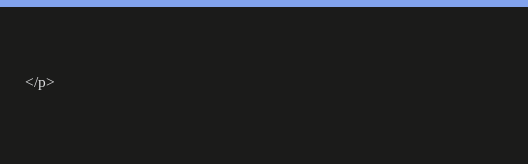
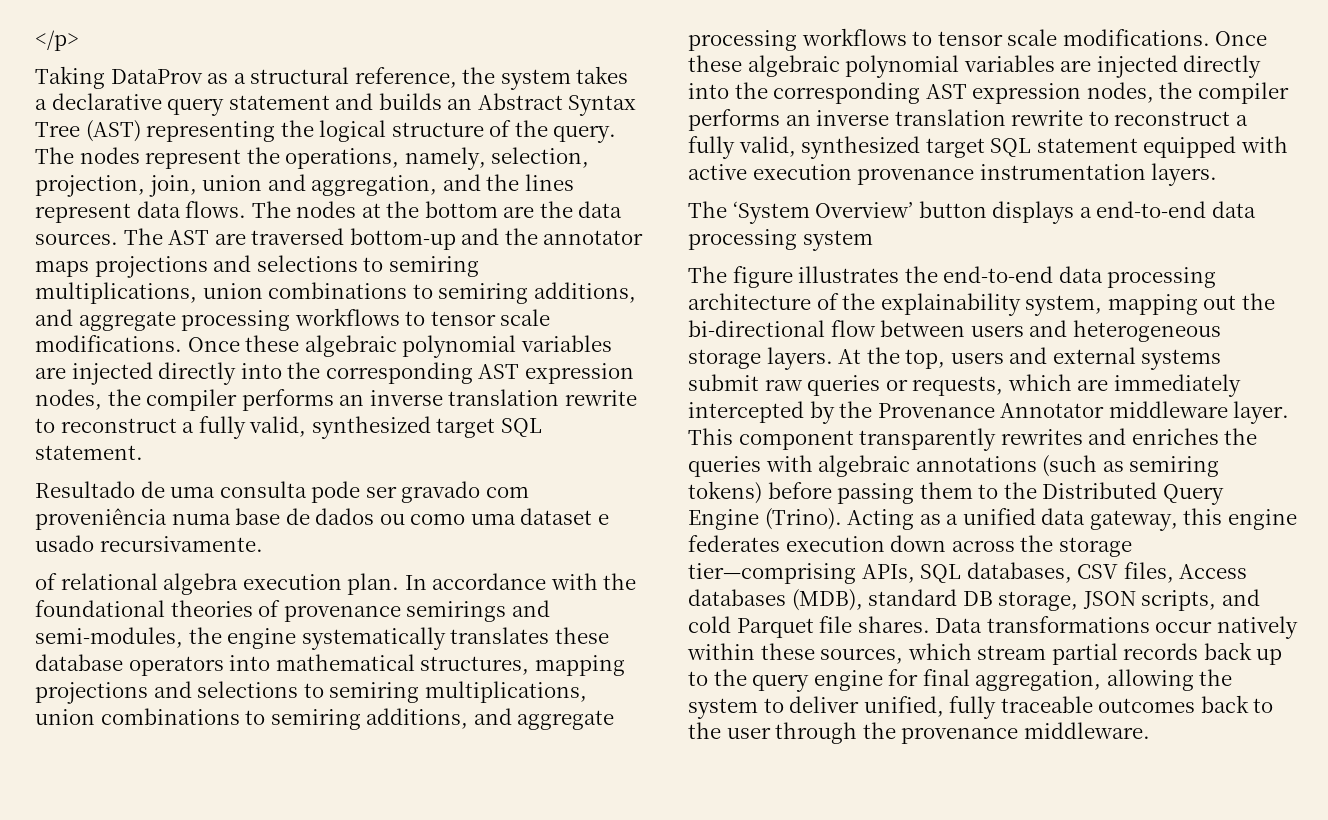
(55, 83) none -> [35,66,629,90] [35,93,637,116] [35,120,617,143] [35,147,590,170] [35,174,574,197] [35,201,623,223] [35,228,644,250] [35,255,479,278] [35,282,636,304] [35,308,551,331] [35,335,612,358] [35,362,634,385] [35,389,637,411] [35,416,542,439] [35,445,143,460] [35,481,529,503] [35,508,609,530] [35,535,263,552] [35,573,637,595] [35,600,550,622] [35,627,609,650] [35,654,625,676] [35,681,587,704] [35,708,615,730] [688,28,1268,51] [688,55,1262,78] [688,82,1289,104] [688,109,1248,131] [688,136,1288,159] [688,163,1218,186] [688,201,1256,224] [688,229,873,251] [688,266,1217,288] [688,293,1275,316] [688,320,1221,342] [688,347,1222,370] [688,374,1241,397] [688,401,1290,424] [688,428,1258,451] [688,455,1220,477] [688,481,1224,505] [688,508,1297,531] [688,535,1132,557] [688,562,1248,584] [688,589,1260,611] [688,616,1298,639] [687,642,1283,665] [688,669,1233,692] [688,695,1274,719] [688,722,1150,744] // Taking DataProv as a structural reference, the system takes a declarative query statement and builds an Abstract Syntax Tree (AST) representing the logical structure of the query. The nodes represent the operations, namely, selection, projection, join, union and aggregation, and the lines represent data flows. The nodes at the bottom are the data sources. The AST are traversed bottom-up and the annotator maps projections and selections to semiring multiplications, union combinations to semiring additions, and aggregate processing workflows to tensor scale modifications. Once these algebraic polynomial variables are injected directly into the corresponding AST expression nodes, the compiler performs an inverse translation rewrite to reconstruct a fully valid, synthesized target SQL statement. // Resultado de uma consulta pode ser gravado com proveniência numa base de dados ou como uma dataset e usado recursivamente. // of relational algebra execution plan. In accordance with the foundational theories of provenance semirings and semi-modules, the engine systematically translates these database operators into mathematical structures, mapping projections and selections to semiring multiplications, union combinations to semiring additions, and aggregate processing workflows to tensor scale modifications. Once these algebraic polynomial variables are injected directly into the corresponding AST expression nodes, the compiler performs an inverse translation rewrite to reconstruct a fully valid, synthesized target SQL statement equipped with active execution provenance instrumentation layers. // The ‘System Overview’ button displays a end-to-end data processing system // The figure illustrates the end-to-end data processing architecture of the explainability system, mapping out the bi-directional flow between users and heterogeneous storage layers. At the top, users and external systems submit raw queries or requests, which are immediately intercepted by the Provenance Annotator middleware layer. This component transparently rewrites and enriches the queries with algebraic annotations (such as semiring tokens) before passing them to the Distributed Query Engine (Trino). Acting as a unified data gateway, this engine federates execution down across the storage tier—comprising APIs, SQL databases, CSV files, Access databases (MDB), standard DB storage, JSON scripts, and cold Parquet file shares. Data transformations occur natively within these sources, which stream partial records back up to the query engine for final aggregation, allowing the system to deliver unified, fully traceable outcomes back to the user through the provenance middleware.

